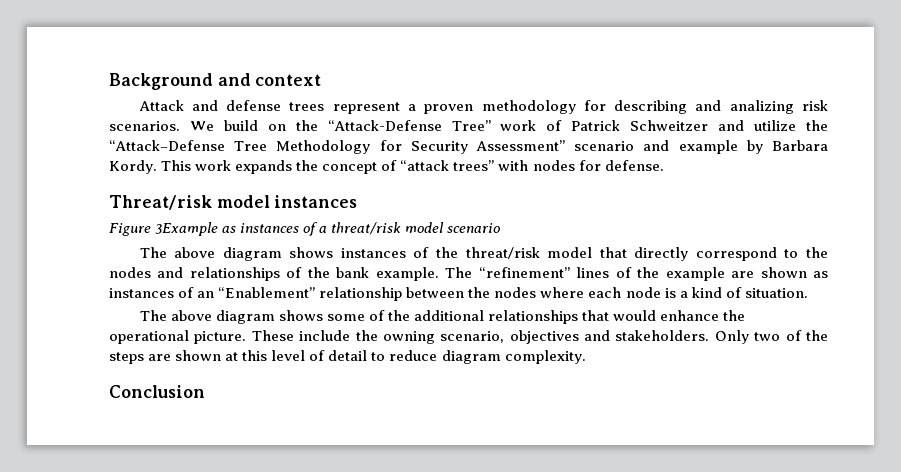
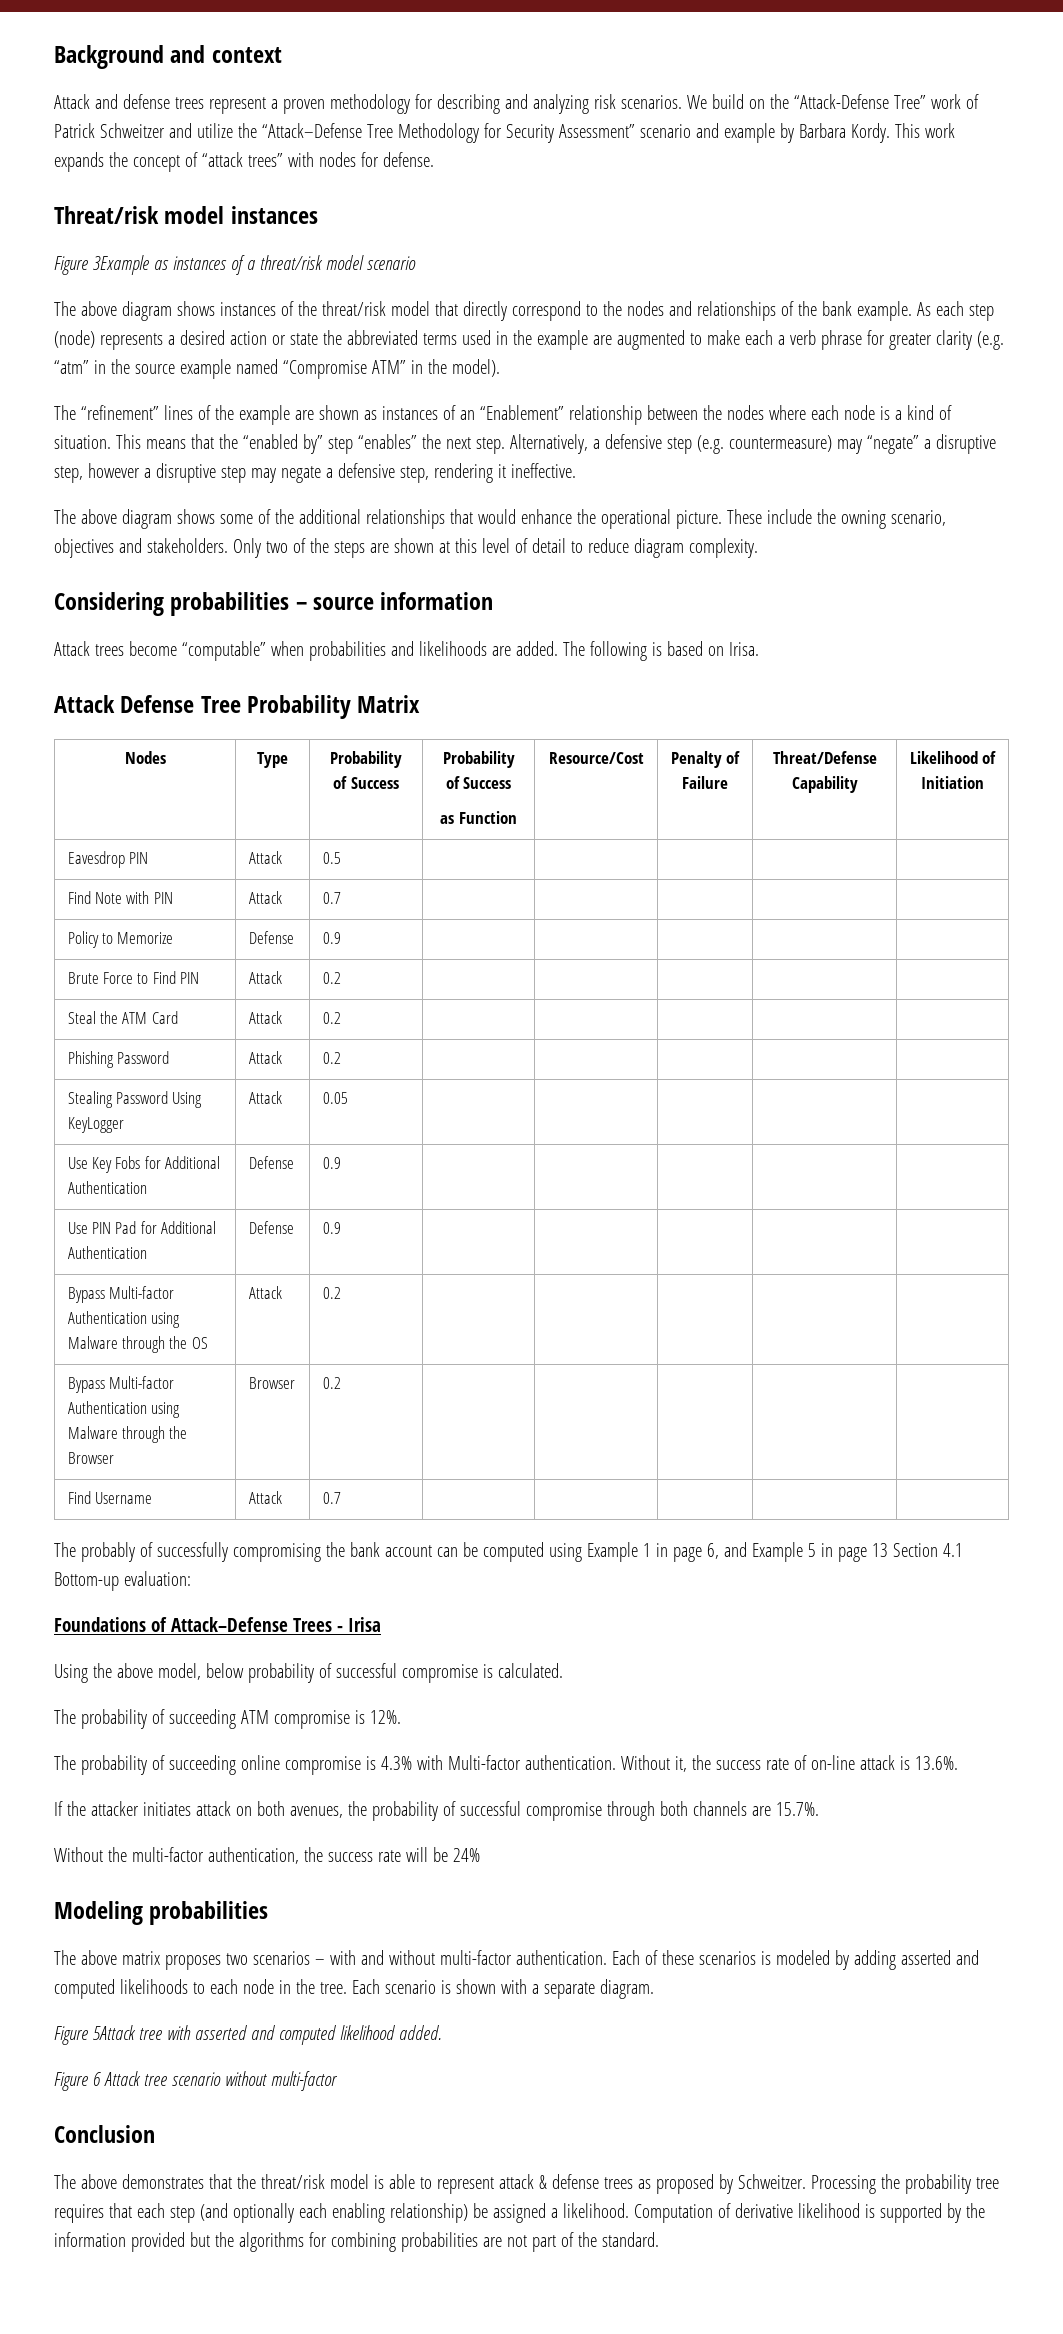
[729,100,794,114] analizing -> [532,94,589,114] analyzing
(439, 274) none -> [916,301,994,321] [54,330,1004,350] [54,359,500,379] As each step (node) represents a desired action or state the abbreviated terms used in the example are augmented to make each a verb phrase for greater clarity (e.g. “atm” in the source example named “Compromise ATM” in the model). //
(808, 293) none -> [115,434,996,454] [54,463,576,483] This means that the “enabled by” step “enables” the next step. Alternatively, a defensive step (e.g. countermeasure) may “negate” a disruptive step, however a disruptive step may negate a defensive step, rendering it ineffective.
[109,385,205,398] Conclusion -> [54,592,494,616] [54,641,759,661] [54,695,421,719] [124,751,166,764] [257,752,288,768] [330,751,402,768] [333,776,399,789] [442,751,515,768] [445,776,512,789] [440,811,517,824] [548,752,644,764] [670,751,741,768] [682,776,728,789] [772,751,877,764] [791,776,858,793] [909,751,997,764] [921,776,984,789] [67,851,149,868] [248,851,282,864] [322,852,341,864] [67,891,173,904] [248,891,282,904] [322,892,341,904] [67,931,174,948] [248,931,294,944] [322,932,341,944] [67,971,200,984] [248,971,282,984] [322,972,341,984] [67,1011,178,1024] [248,1011,282,1024] [322,1012,341,1024] [67,1051,170,1068] [248,1051,282,1064] [322,1052,341,1064] [67,1091,203,1108] [67,1117,124,1133] [248,1091,282,1104] [322,1092,348,1104] [67,1156,221,1173] [67,1181,147,1194] [248,1156,294,1169] [322,1157,341,1169] [67,1221,217,1234] [67,1246,147,1259] [248,1221,294,1234] [322,1222,341,1234] [67,1286,175,1303] [67,1311,181,1328] [67,1336,208,1353] [248,1286,282,1299] [322,1287,341,1299] [67,1376,175,1393] [67,1401,181,1418] [67,1426,188,1443] [67,1452,114,1464] [248,1377,295,1389] [322,1377,341,1389] [67,1491,153,1504] [248,1491,282,1504] [322,1492,341,1504] [54,1542,963,1562] [54,1571,191,1591] [54,1617,381,1632] [54,1663,563,1683] [54,1709,401,1729] [54,1755,958,1775] [54,1801,819,1821] [54,1847,480,1864] [54,1901,269,1925] [54,1950,979,1970] [54,1979,654,1999] [54,2025,442,2045] [54,2071,338,2091] [54,2125,155,2143] [54,2174,999,2194] [54,2203,985,2223] [54,2232,659,2252] Considering probabilities – source information // Attack trees become “computable” when probabilities and likelihoods are added. The following is based on Irisa. // Attack Defense Tree Probability Matrix // Nodes | Type | Probability of Success | Probability of Success // as Function | Resource/Cost | Penalty of Failure | Threat/Defense Capability | Likelihood of Initiation // Eavesdrop PIN | Attack | 0.5 | | | | | // Find Note with PIN | Attack | 0.7 | | | | | // Policy to Memorize | Defense | 0.9 | | | | | // Brute Force to Find PIN | Attack | 0.2 | | | | | // Steal the ATM Card | Attack | 0.2 | | | | | // Phishing Password | Attack | 0.2 | | | | | // Stealing Password Using KeyLogger | Attack | 0.05 | | | | | // Use Key Fobs for Additional Authentication | Defense | 0.9 | | | | | // Use PIN Pad for Additional Authentication | Defense | 0.9 | | | | | // Bypass Multi-factor Authentication using Malware through the OS | Attack | 0.2 | | | | | // Bypass Multi-factor Authentication using Malware through the Browser | Browser | 0.2 | | | | | // Find Username | Attack | 0.7 | | | | | // The probably of successfully compromising the bank account can be computed using Example 1 in page 6, and Example 5 in page 13 Section 4.1 Bottom-up evaluation: // Foundations of Attack–Defense Trees - Irisa // Using the above model, below probability of successful compromise is calculated. // The probability of succeeding ATM compromise is 12%. // The probability of succeeding online compromise is 4.3% with Multi-factor authentication. Without it, the success rate of on-line attack is 13.6%. // If the attacker initiates attack on both avenues, the probability of successful compromise through both channels are 15.7%. // Without the multi-factor authentication, the success rate will be 24% // Modeling probabilities // The above matrix proposes two scenarios – with and without multi-factor authentication. Each of these scenarios is modeled by adding asserted and computed likelihoods to each node in the tree. Each scenario is shown with a separate diagram. // Figure 5Attack tree with asserted and computed likelihood added. // Figure 6 Attack tree scenario without multi-factor // Conclusion // The above demonstrates that the threat/risk model is able to represent attack & defense trees as proposed by Schweitzer. Processing the probability tree requires that each step (and optionally each enabling relationship) be assigned a likelihood. Computation of derivative likelihood is supported by the information provided but the algorithms for combining probabilities are not part of the standard.

